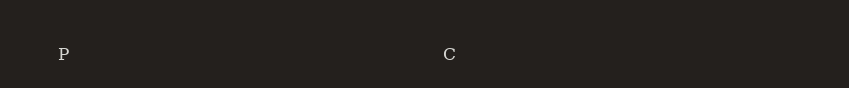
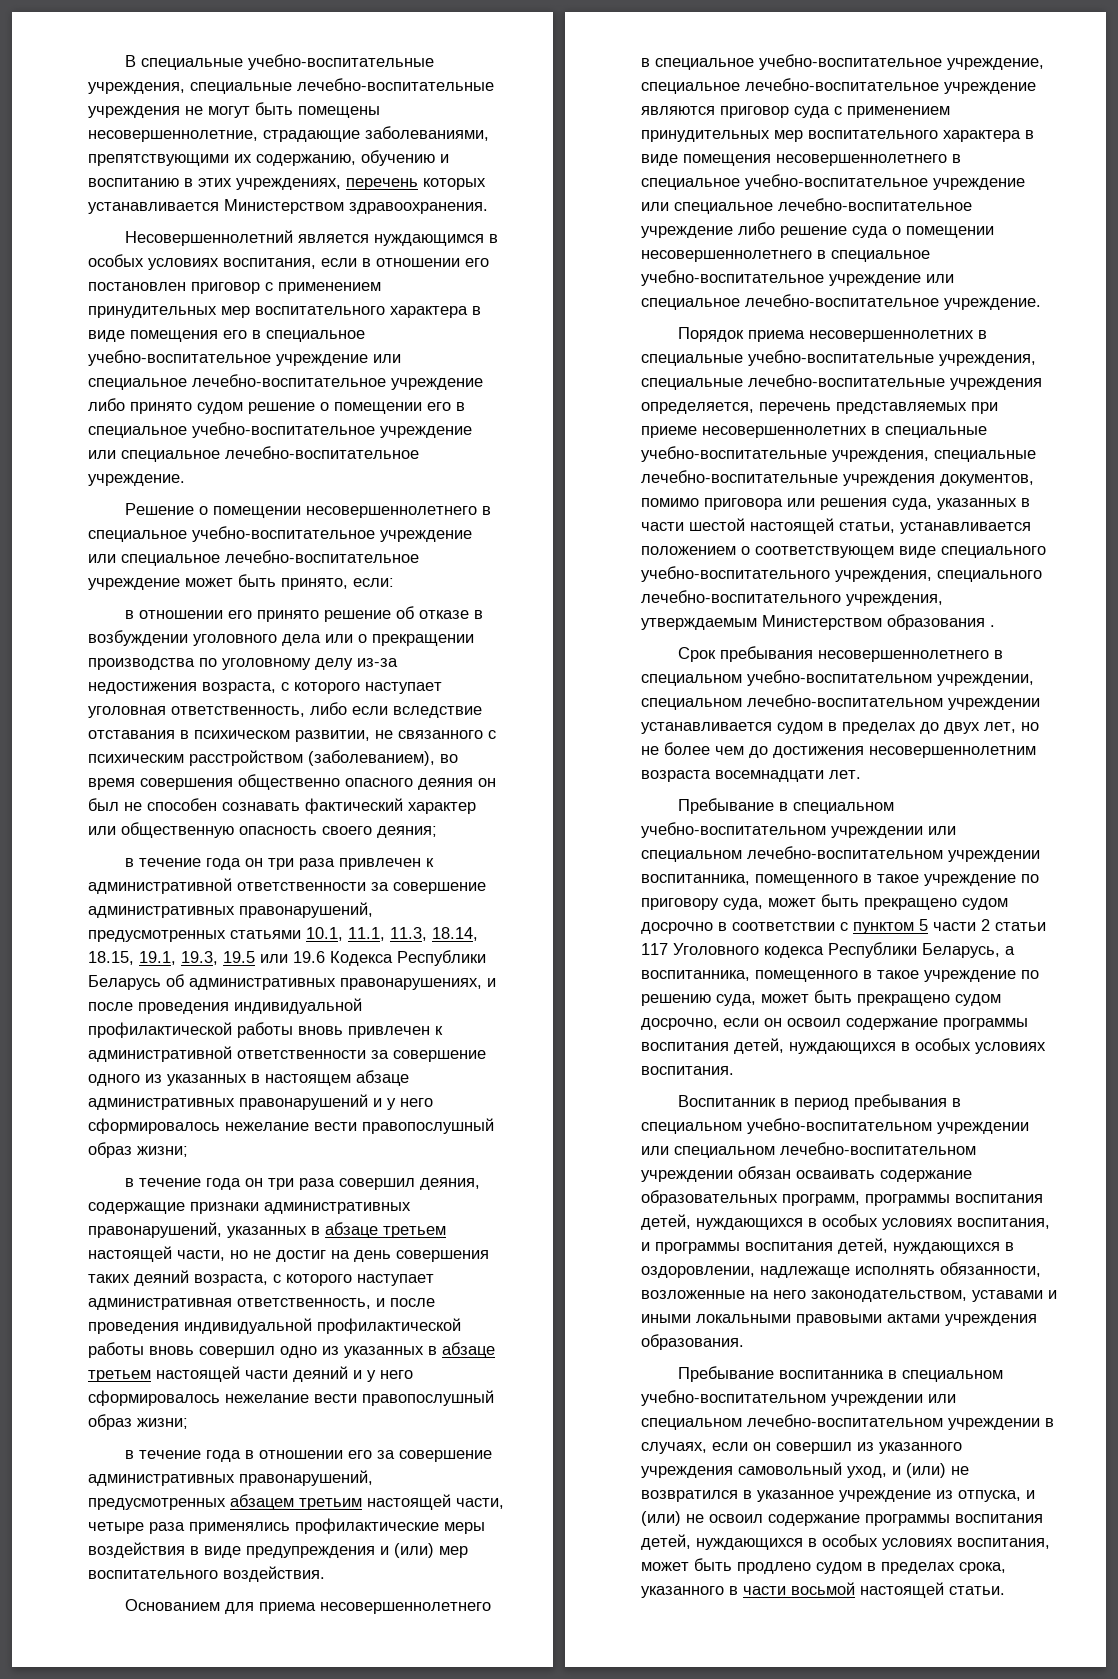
[58,48,69,60] [443,48,456,60] Р // С -> [124,54,434,70] [88,78,494,94] [88,102,380,118] [88,126,489,142] [88,150,449,166] [88,178,486,190] [88,199,488,214] [124,230,498,246] [88,254,489,270] [88,282,381,294] [88,306,481,318] [88,330,365,342] [88,350,401,366] [88,374,483,390] [88,398,465,414] [88,422,472,438] [88,446,419,462] [88,474,185,486] [124,503,491,518] [88,526,472,542] [88,550,419,566] [88,574,394,590] [124,606,483,622] [88,630,474,646] [88,658,398,670] [88,682,442,694] [88,702,482,718] [88,730,496,742] [88,750,458,766] [88,774,496,790] [88,798,476,814] [88,822,437,838] [124,858,434,870] [88,878,486,894] [88,902,373,918] [88,927,478,942] [88,950,486,966] [88,974,496,990] [88,998,362,1014] [88,1022,443,1038] [88,1046,486,1062] [88,1070,409,1086] [88,1094,433,1110] [88,1118,494,1134] [88,1142,188,1158] [124,1178,480,1190] [88,1202,411,1214] [88,1222,446,1238] [88,1246,489,1262] [88,1270,434,1286] [88,1298,435,1310] [88,1318,461,1334] [88,1342,495,1358] [88,1366,413,1382] [88,1390,494,1406] [88,1414,188,1430] [124,1450,492,1462] [88,1470,373,1486] [88,1494,504,1510] [88,1518,485,1534] [88,1542,468,1558] [88,1566,325,1582] [124,1599,491,1614] [641,54,1044,70] [641,78,1036,94] [641,106,950,118] [641,130,1034,142] [641,154,961,166] [641,174,1025,190] [641,198,972,214] [641,222,994,238] [641,250,930,262] [641,270,954,286] [641,294,1041,310] [677,327,987,342] [641,350,1036,366] [641,374,1042,390] [641,402,998,414] [641,426,987,438] [641,446,1036,462] [641,470,1034,486] [641,498,1030,510] [641,518,1031,534] [641,546,1046,558] [641,566,1042,582] [641,590,943,606] [641,614,995,630] [677,646,1003,662] [641,670,1034,686] [641,694,1040,710] [641,722,1039,734] [641,742,1036,758] [641,770,861,782] [677,798,894,814] [641,822,956,838] [641,846,1040,862] [641,874,1039,886] [641,894,1008,910] [641,919,1046,934] [641,942,1015,958] [641,970,1039,982] [641,990,1001,1006] [641,1018,1028,1030] [641,1038,1046,1054] [641,1066,734,1075] [677,1094,961,1110] [641,1118,1029,1134] [641,1142,976,1158] [641,1166,972,1182] [641,1190,1043,1206] [641,1214,1050,1230] [641,1238,1014,1254] [641,1262,1041,1278] [641,1290,1057,1302] [641,1314,1037,1326] [641,1334,744,1350] [677,1366,1003,1382] [641,1390,956,1406] [641,1414,1054,1430] [641,1442,962,1454] [641,1462,969,1478] [641,1490,1035,1502] [641,1511,1043,1526] [641,1534,1050,1550] [641,1558,1006,1574] [641,1582,1005,1598] В специальные учебно-воспитательные учреждения, специальные лечебно-воспитательные учреждения не могут быть помещены несовершеннолетние, страдающие заболеваниями, препятствующими их содержанию, обучению и воспитанию в этих учреждениях, перечень которых устанавливается Министерством здравоохранения. // Несовершеннолетний является нуждающимся в особых условиях воспитания, если в отношении его постановлен приговор с применением принудительных мер воспитательного характера в виде помещения его в специальное учебно-воспитательное учреждение или специальное лечебно-воспитательное учреждение либо принято судом решение о помещении его в специальное учебно-воспитательное учреждение или специальное лечебно-воспитательное учреждение. // Решение о помещении несовершеннолетнего в специальное учебно-воспитательное учреждение или специальное лечебно-воспитательное учреждение может быть принято, если: // в отношении его принято решение об отказе в возбуждении уголовного дела или о прекращении производства по уголовному делу из-за недостижения возраста, с которого наступает уголовная ответственность, либо если вследствие отставания в психическом развитии, не связанного с психическим расстройством (заболеванием), во время совершения общественно опасного деяния он был не способен сознавать фактический характер или общественную опасность своего деяния; // в течение года он три раза привлечен к административной ответственности за совершение административных правонарушений, предусмотренных статьями 10.1, 11.1, 11.3, 18.14, 18.15, 19.1, 19.3, 19.5 или 19.6 Кодекса Республики Беларусь об административных правонарушениях, и после проведения индивидуальной профилактической работы вновь привлечен к административной ответственности за совершение одного из указанных в настоящем абзаце административных правонарушений и у него сформировалось нежелание вести правопослушный образ жизни; // в течение года он три раза совершил деяния, содержащие признаки административных правонарушений, указанных в абзаце третьем настоящей части, но не достиг на день совершения таких деяний возраста, с которого наступает административная ответственность, и после проведения индивидуальной профилактической работы вновь совершил одно из указанных в абзаце третьем настоящей части деяний и у него сформировалось нежелание вести правопослушный образ жизни; // в течение года в отношении его за совершение административных правонарушений, предусмотренных абзацем третьим настоящей части, четыре раза применялись профилактические меры воздействия в виде предупреждения и (или) мер воспитательного воздействия. // Основанием для приема несовершеннолетнего в специальное учебно-воспитательное учреждение, специальное лечебно-воспитательное учреждение являются приговор суда с применением принудительных мер воспитательного характера в виде помещения несовершеннолетнего в специальное учебно-воспитательное учреждение или специальное лечебно-воспитательное учреждение либо решение суда о помещении несовершеннолетнего в специальное учебно-воспитательное учреждение или специальное лечебно-воспитательное учреждение. // Порядок приема несовершеннолетних в специальные учебно-воспитательные учреждения, специальные лечебно-воспитательные учреждения определяется, перечень представляемых при приеме несовершеннолетних в специальные учебно-воспитательные учреждения, специальные лечебно-воспитательные учреждения документов, помимо приговора или решения суда, указанных в части шестой настоящей статьи, устанавливается положением о соответствующем виде специального учебно-воспитательного учреждения, специального лечебно-воспитательного учреждения, утверждаемым Министерством образования . // Срок пребывания несовершеннолетнего в специальном учебно-воспитательном учреждении, специальном лечебно-воспитательном учреждении устанавливается судом в пределах до двух лет, но не более чем до достижения несовершеннолетним возраста восемнадцати лет. // Пребывание в специальном учебно-воспитательном учреждении или специальном лечебно-воспитательном учреждении воспитанника, помещенного в такое учреждение по приговору суда, может быть прекращено судом досрочно в соответствии с пунктом 5 части 2 статьи 117 Уголовного кодекса Республики Беларусь, а воспитанника, помещенного в такое учреждение по решению суда, может быть прекращено судом досрочно, если он освоил содержание программы воспитания детей, нуждающихся в особых условиях воспитания. // Воспитанник в период пребывания в специальном учебно-воспитательном учреждении или специальном лечебно-воспитательном учреждении обязан осваивать содержание образовательных программ, программы воспитания детей, нуждающихся в особых условиях воспитания, и программы воспитания детей, нуждающихся в оздоровлении, надлежаще исполнять обязанности, возложенные на него законодательством, уставами и иными локальными правовыми актами учреждения образования. // Пребывание воспитанника в специальном учебно-воспитательном учреждении или специальном лечебно-воспитательном учреждении в случаях, если он совершил из указанного учреждения самовольный уход, и (или) не возвратился в указанное учреждение из отпуска, и (или) не освоил содержание программы воспитания детей, нуждающихся в особых условиях воспитания, может быть продлено судом в пределах срока, указанного в части восьмой настоящей статьи.

